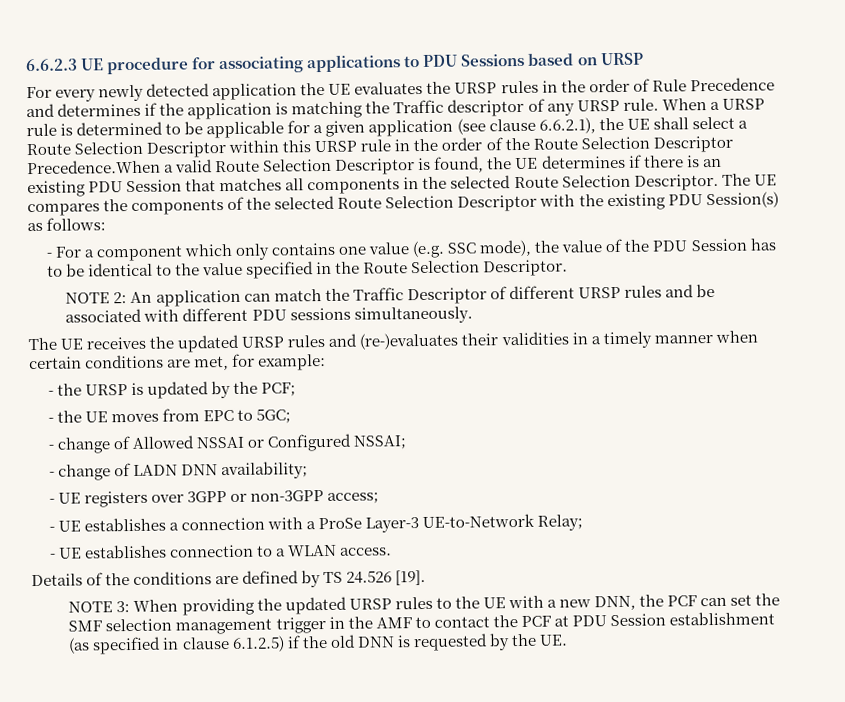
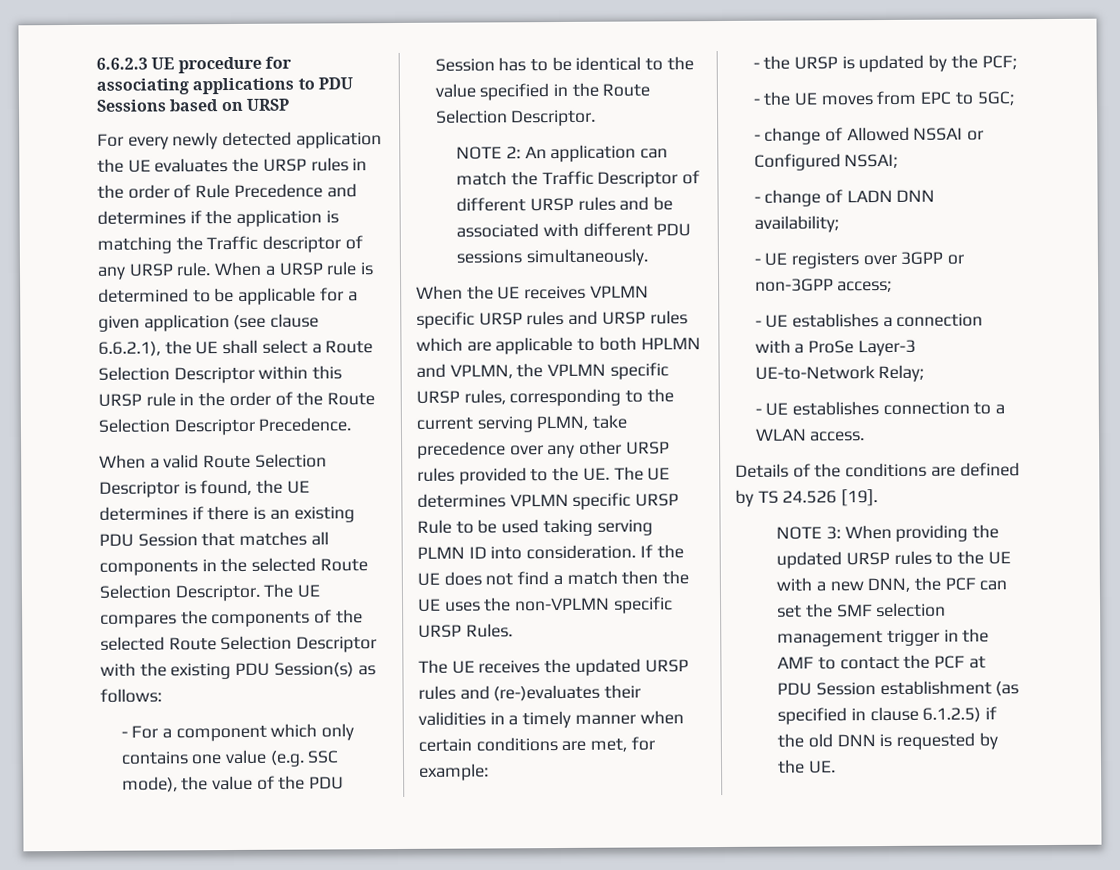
[27,159,161,175] Precedence.When -> [258,417,352,432] [99,454,146,469] Precedence. // When
(473, 315) none -> [416,285,649,300] [416,310,688,329] [416,336,701,355] [416,362,669,380] [416,388,674,407] [416,414,628,433] [417,440,670,459] [417,466,671,485] [417,492,680,510] [417,518,653,537] [417,544,684,560] [417,570,690,586] [417,596,673,614] [418,623,513,638] // When the UE receives VPLMN specific URSP rules and URSP rules which are applicable to both HPLMN and VPLMN, the VPLMN specific URSP rules, corresponding to the current serving PLMN, take precedence over any other URSP rules provided to the UE. The UE determines VPLMN specific URSP Rule to be used taking serving PLMN ID into consideration. If the UE does not find a match then the UE uses the non-VPLMN specific URSP Rules.

